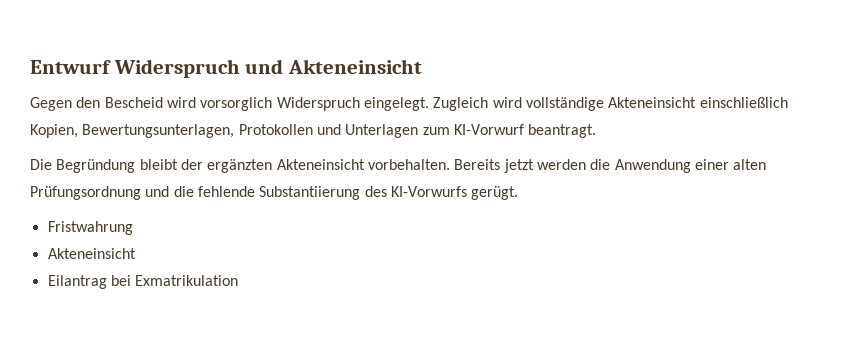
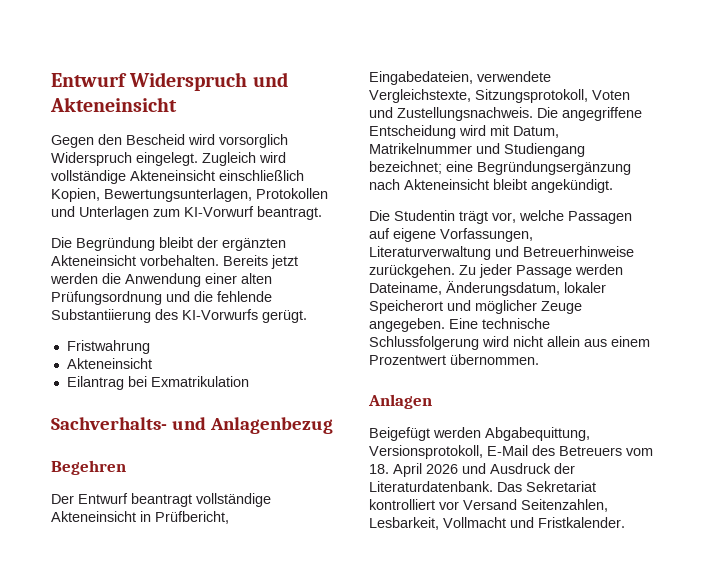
(239, 280) none -> [51,417,333,434] [51,460,126,475] [51,493,271,507] [51,511,229,524] [369,71,551,85] [369,89,630,103] [369,107,642,121] [369,125,559,139] [369,143,585,157] [369,161,631,175] [369,179,613,193] [369,210,632,224] [369,228,533,242] [369,246,634,260] [369,264,623,278] [369,281,606,296] [369,300,582,314] [369,318,550,332] [369,336,650,350] [369,354,539,365] [368,394,432,409] [369,427,590,441] [369,445,653,459] [369,463,575,477] [369,481,596,492] [369,499,608,512] [369,517,625,530] // Sachverhalts- und Anlagenbezug // Begehren // Der Entwurf beantragt vollständige Akteneinsicht in Prüfbericht, Eingabedateien, verwendete Vergleichstexte, Sitzungsprotokoll, Voten und Zustellungsnachweis. Die angegriffene Entscheidung wird mit Datum, Matrikelnummer und Studiengang bezeichnet; eine Begründungsergänzung nach Akteneinsicht bleibt angekündigt. // Die Studentin trägt vor, welche Passagen auf eigene Vorfassungen, Literaturverwaltung und Betreuerhinweise zurückgehen. Zu jeder Passage werden Dateiname, Änderungsdatum, lokaler Speicherort und möglicher Zeuge angegeben. Eine technische Schlussfolgerung wird nicht allein aus einem Prozentwert übernommen. // Anlagen // Beigefügt werden Abgabequittung, Versionsprotokoll, E-Mail des Betreuers vom 18. April 2026 und Ausdruck der Literaturdatenbank. Das Sekretariat kontrolliert vor Versand Seitenzahlen, Lesbarkeit, Vollmacht und Fristkalender.

